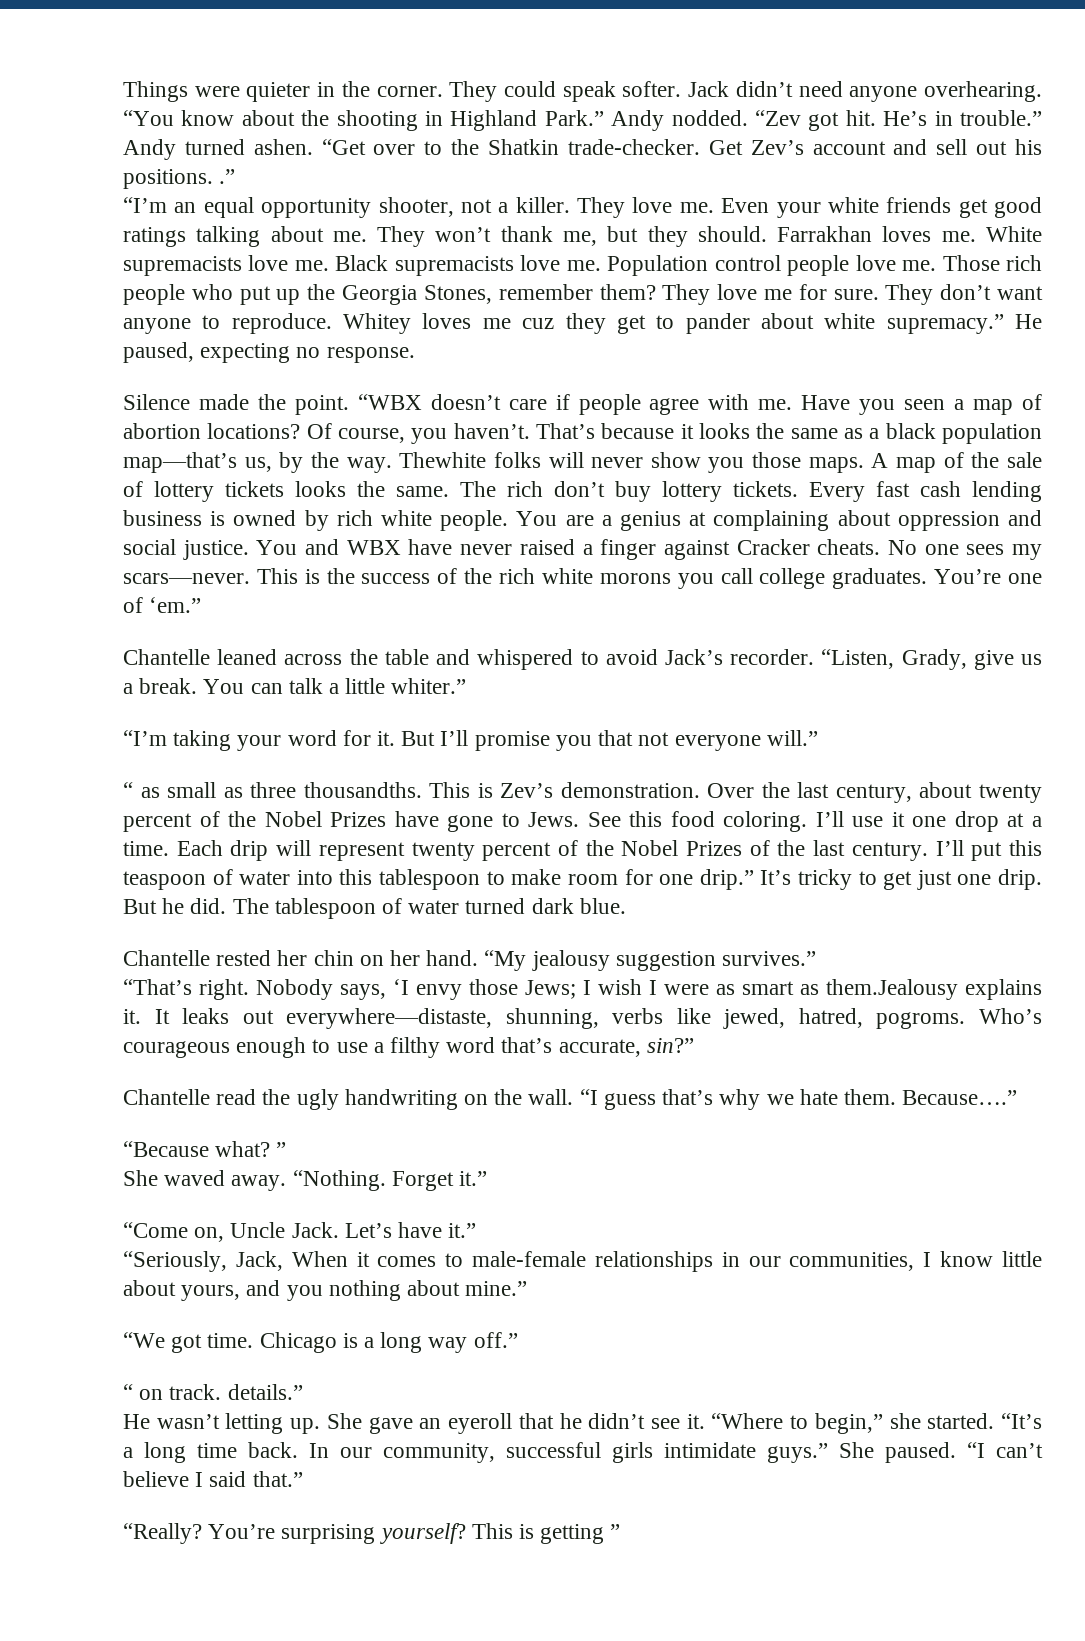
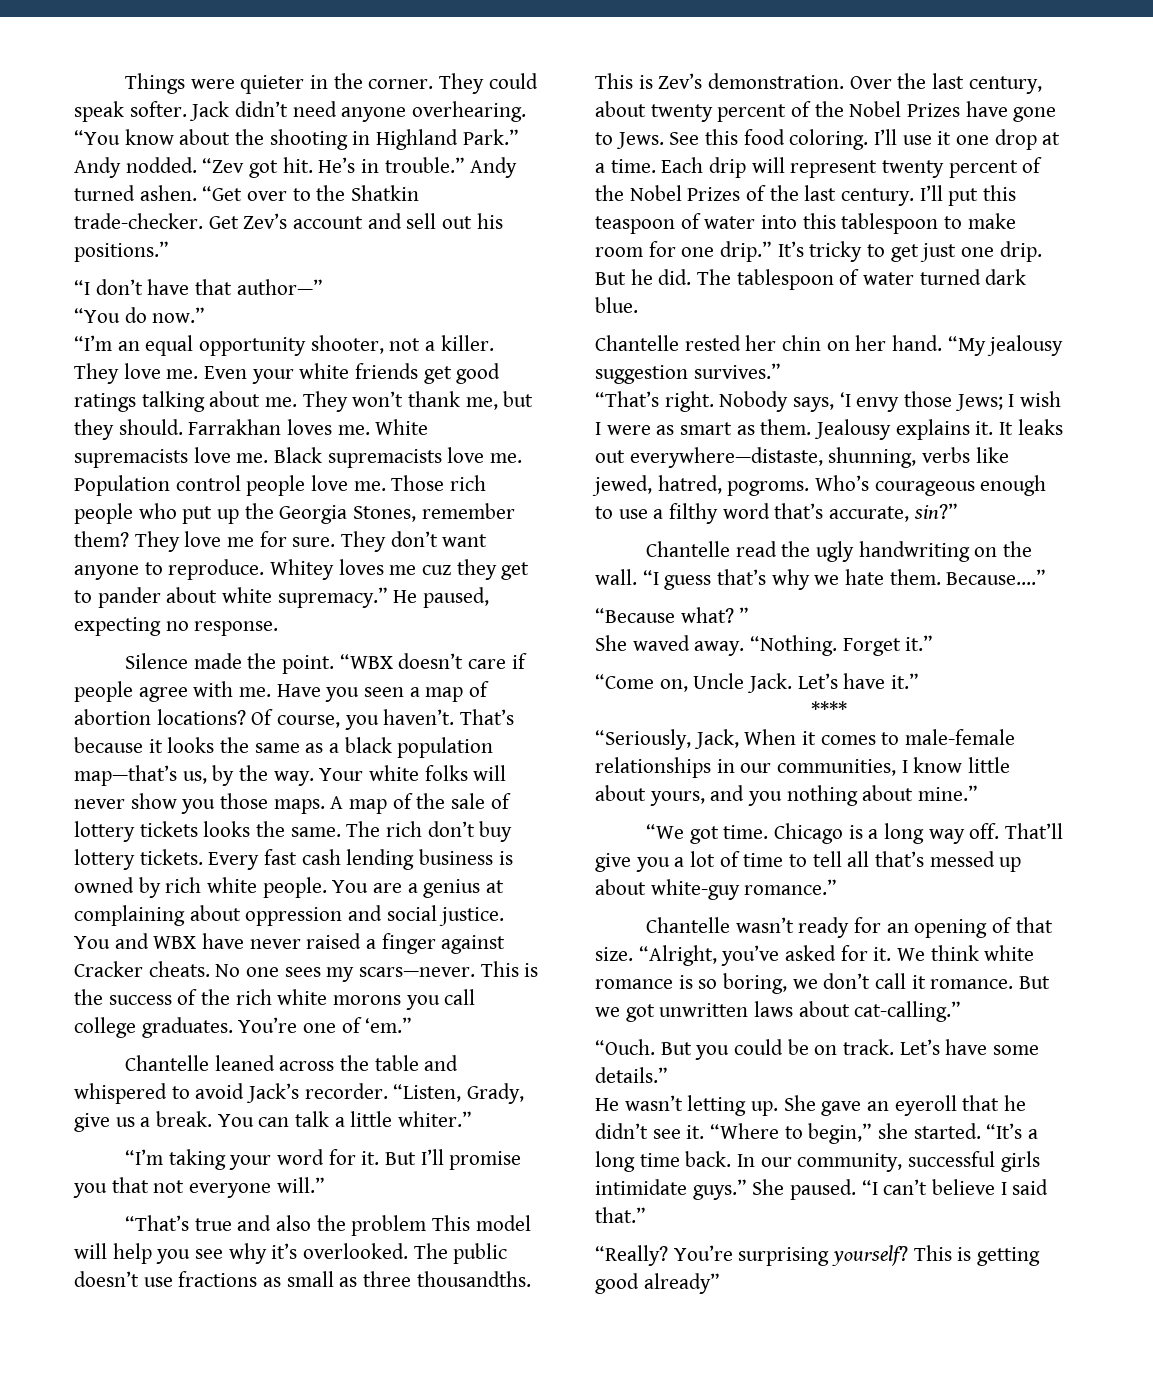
[123,169,236,189] positions. .” -> [74,241,169,262] [74,279,323,295] [74,307,206,323] positions.” // “I don’t have that author—” // “You do now.”
[399,452,487,468] Thewhite -> [319,765,420,781] Your white
[123,782,133,798] “ -> [124,1215,531,1236] [74,1243,508,1264] [74,1271,258,1287] “That’s true and also the problem This model will help you see why it’s overlooked. The public doesn’t use fractions
[826,979,958,1000] them.Jealousy -> [760,419,892,440] them. Jealousy
(477, 1230) none -> [811,701,847,717] // ****
[473,1332,518,1348] [123,1384,222,1400] off.” // “ on track. -> [969,823,1063,839] [595,851,1022,872] [595,879,838,900] [645,917,1053,938] [595,945,1035,966] [595,973,1051,994] [595,1001,962,1022] [595,1039,1040,1060] off. That’ll give you a lot of time to tell all that’s messed up about white-guy romance.” // Chantelle wasn’t ready for an opening of that size. “Alright, you’ve asked for it. We think white romance is so boring, we don’t call it romance. But we got unwritten laws about cat-calling.” // “Ouch. But you could be on track. Let’s have some
[610,1524,621,1539] ” -> [595,1273,720,1294] good already”

